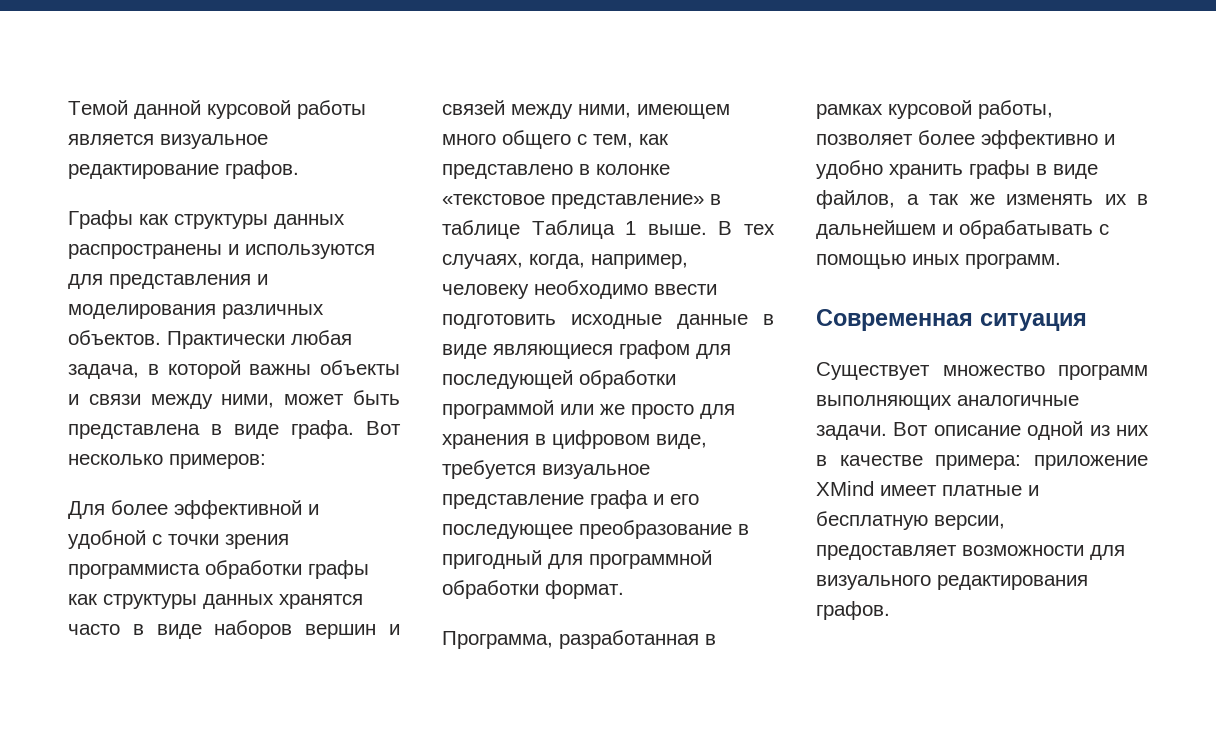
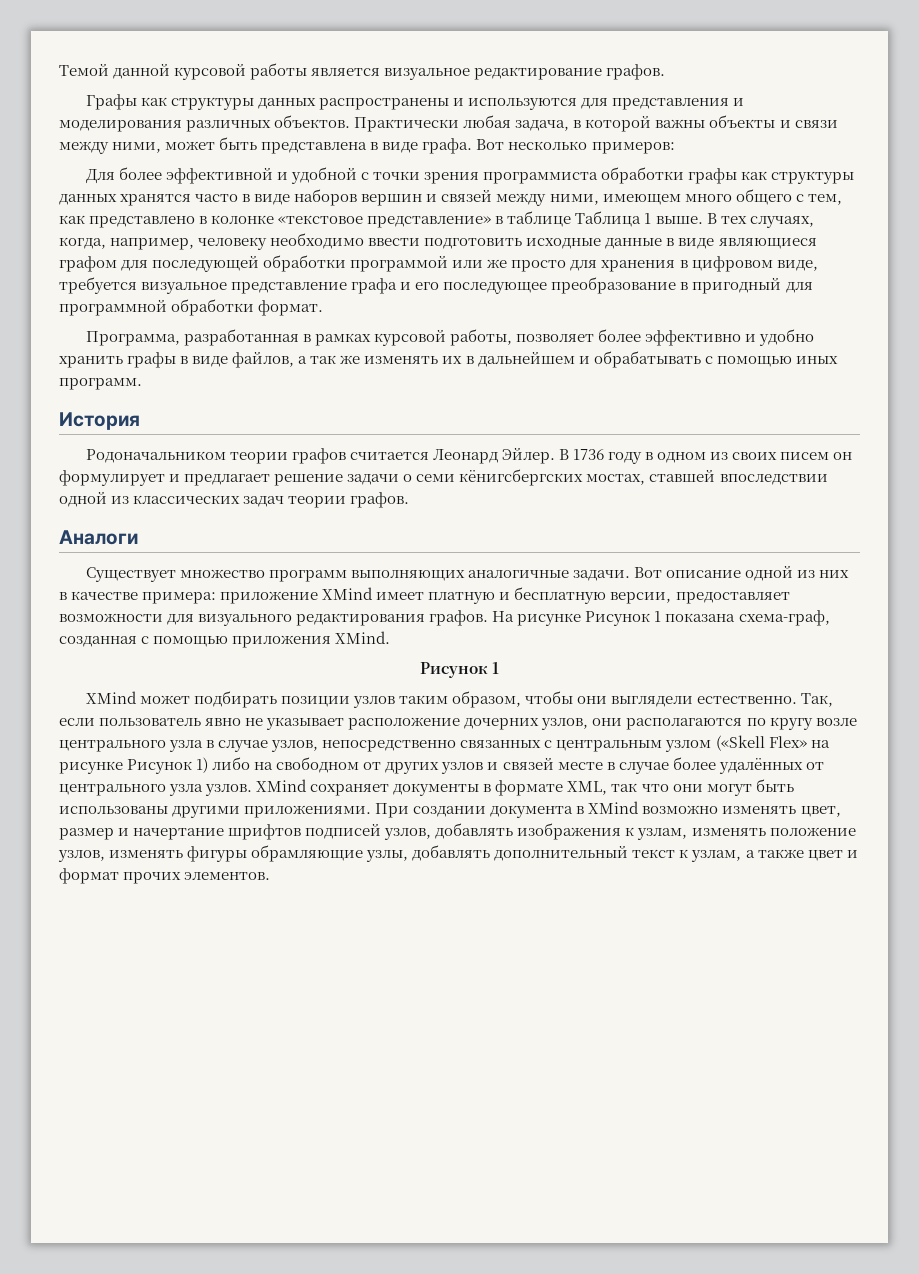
[816,309,1087,331] Современная ситуация -> [59,412,140,430] [85,447,853,464] [59,469,828,486] [59,491,410,508] [59,530,138,545] История // Родоначальником теории графов считается Леонард Эйлер. В 1736 году в одном из своих писем он формулирует и предлагает решение задачи о семи кёнигсбергских мостах, ставшей впоследствии одной из классических задач теории графов. // Аналоги
[942,485,1022,496] платные -> [428,592,496,604] платную
(890, 610) none -> [492,610,830,626] [59,631,391,648] [419,662,500,678] [85,691,834,708] [59,717,857,730] [59,735,830,752] [59,757,824,774] [59,779,794,796] [59,801,841,818] [59,823,856,840] [58,845,858,862] [59,868,271,884] На рисунке Рисунок 1 показана схема-граф, созданная с помощью приложения XMind. // Рисунок 1 // XMind может подбирать позиции узлов таким образом, чтобы они выглядели естественно. Так, если пользователь явно не указывает расположение дочерних узлов, они располагаются по кругу возле центрального узла в случае узлов, непосредственно связанных с центральным узлом («Skell Flex» на рисунке Рисунок 1) либо на свободном от других узлов и связей месте в случае более удалённых от центрального узла узлов. XMind сохраняет документы в формате XML, так что они могут быть использованы другими приложениями. При создании документа в XMind возможно изменять цвет, размер и начертание шрифтов подписей узлов, добавлять изображения к узлам, изменять положение узлов, изменять фигуры обрамляющие узлы, добавлять дополнительный текст к узлам, а также цвет и формат прочих элементов.

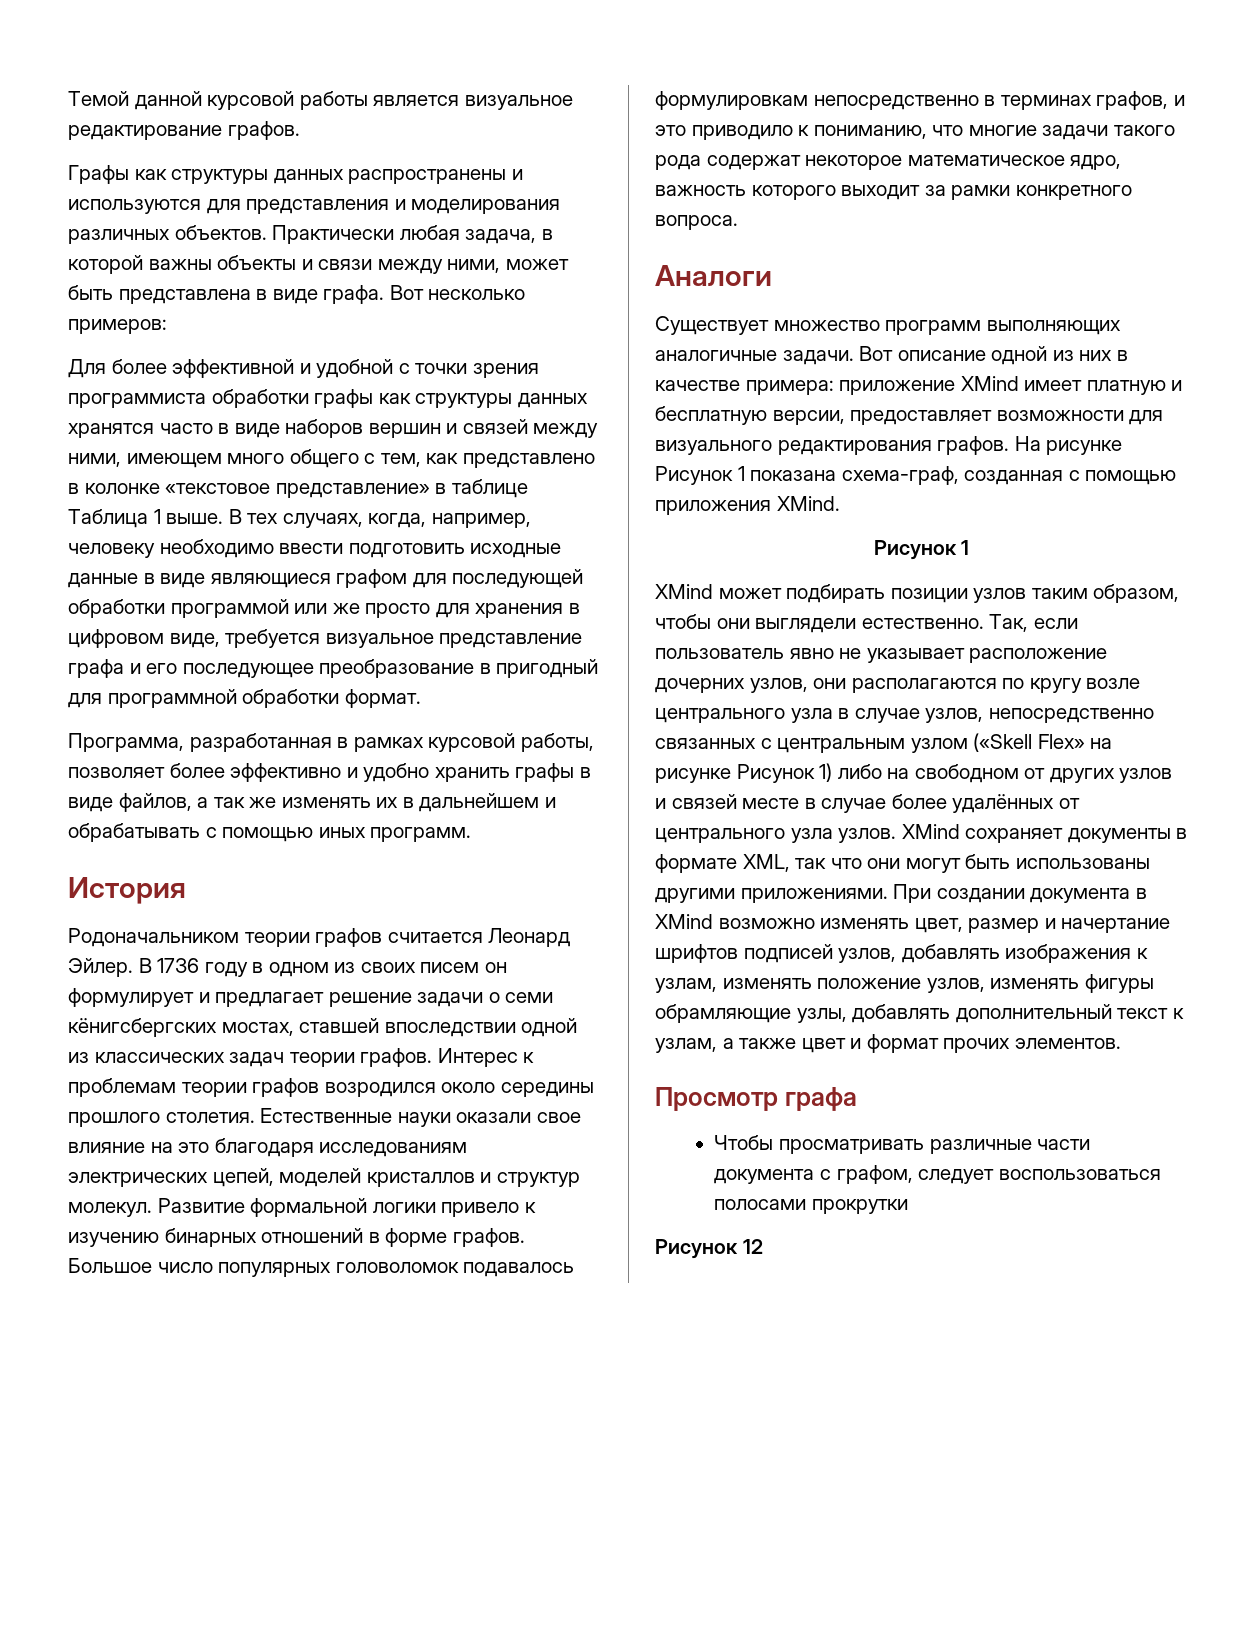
(410, 500) none -> [437,1048,535,1067] [68,1078,594,1097] [68,1108,581,1127] [68,1138,468,1157] [68,1168,580,1187] [68,1198,536,1217] [68,1228,525,1247] [68,1258,575,1277] [655,91,1185,110] [655,125,1175,140] [655,155,1122,170] [655,185,1132,200] [655,215,738,230] Интерес к проблемам теории графов возродился около середины прошлого столетия. Естественные науки оказали свое влияние на это благодаря исследованиям электрических цепей, моделей кристаллов и структур молекул. Развитие формальной логики привело к изучению бинарных отношений в форме графов. Большое число популярных головоломок подавалось формулировкам непосредственно в терминах графов, и это приводило к пониманию, что многие задачи такого рода содержат некоторое математическое ядро, важность которого выходит за рамки конкретного вопроса.
(271, 876) none -> [655,1087,857,1111] [714,1135,1091,1154] [714,1165,1161,1184] [714,1199,908,1214] [655,1239,763,1259] // Просмотр графа // Чтобы просматривать различные части документа с графом, следует воспользоваться полосами прокрутки // Рисунок 12

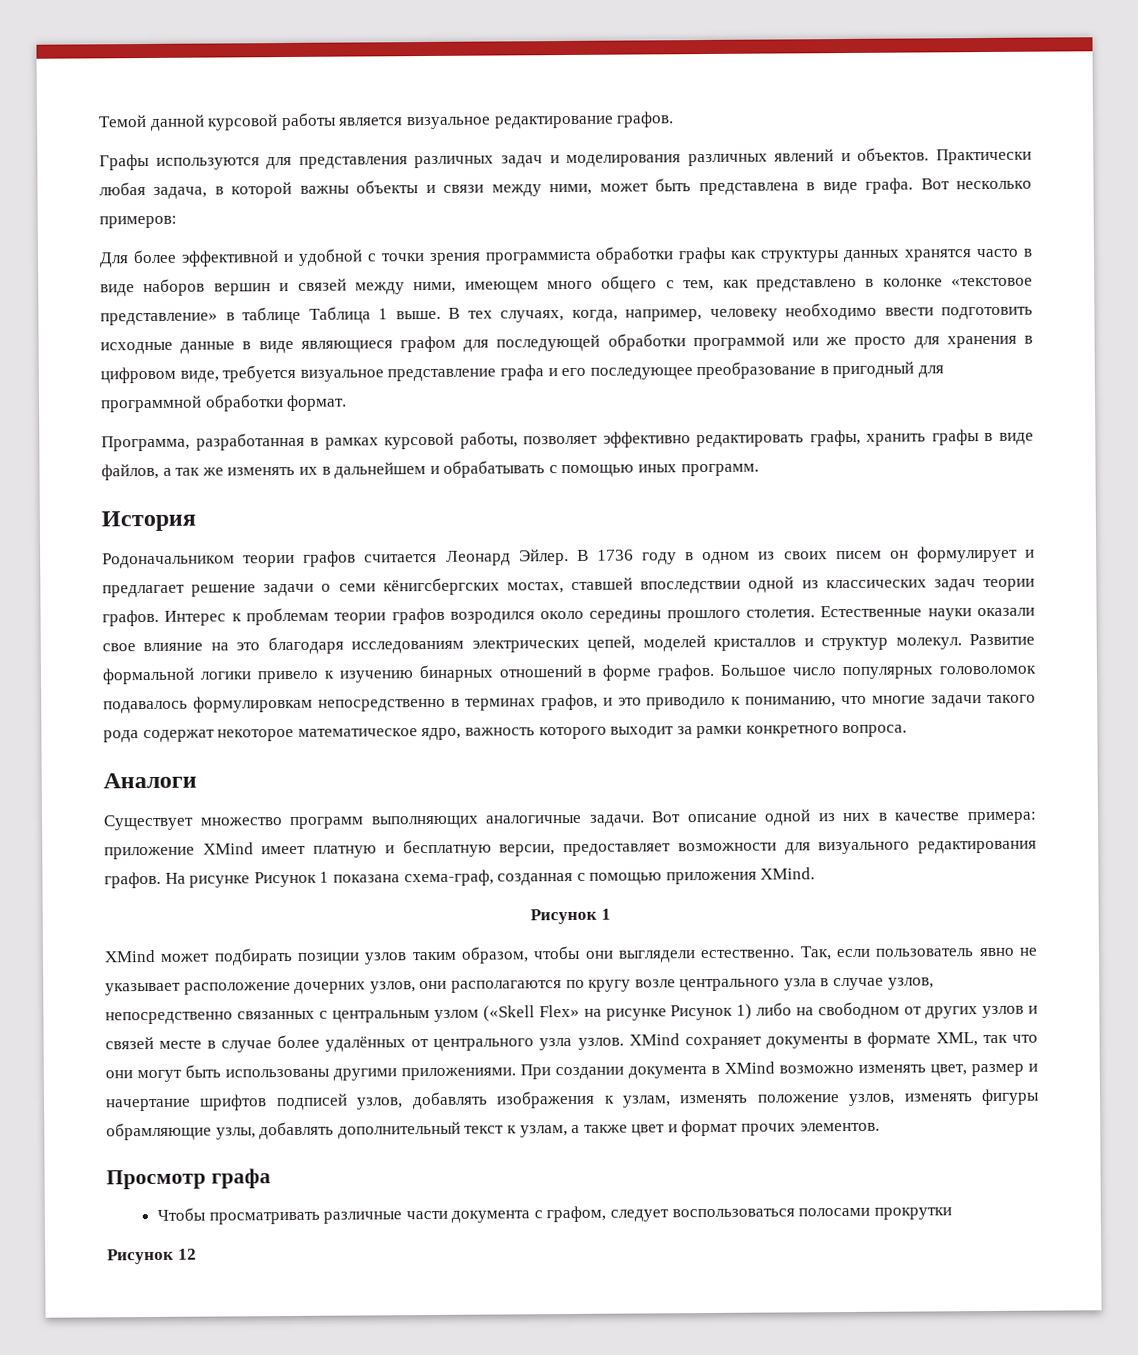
[134,169,523,184] как структуры данных распространены и -> (150, 162) none
(390, 206) none -> [414,155,543,169] различных задач
(170, 236) none -> [774,149,851,162] явлений и
[169,763,430,782] более эффективно и удобно -> [602,429,861,448] эффективно редактировать графы,

